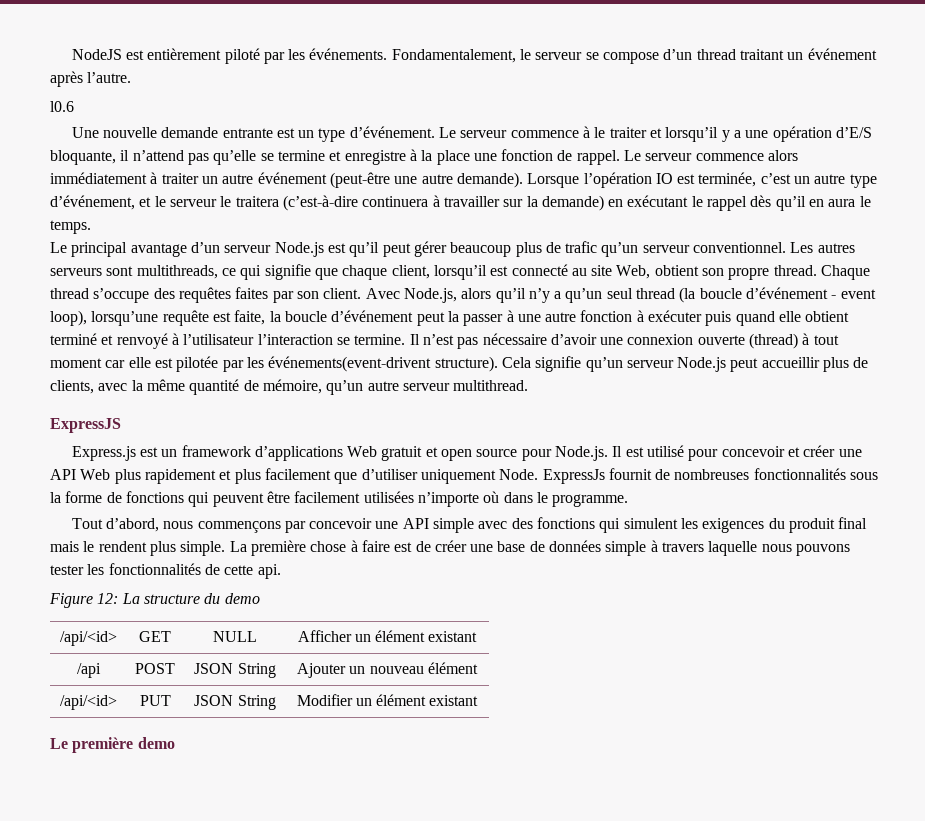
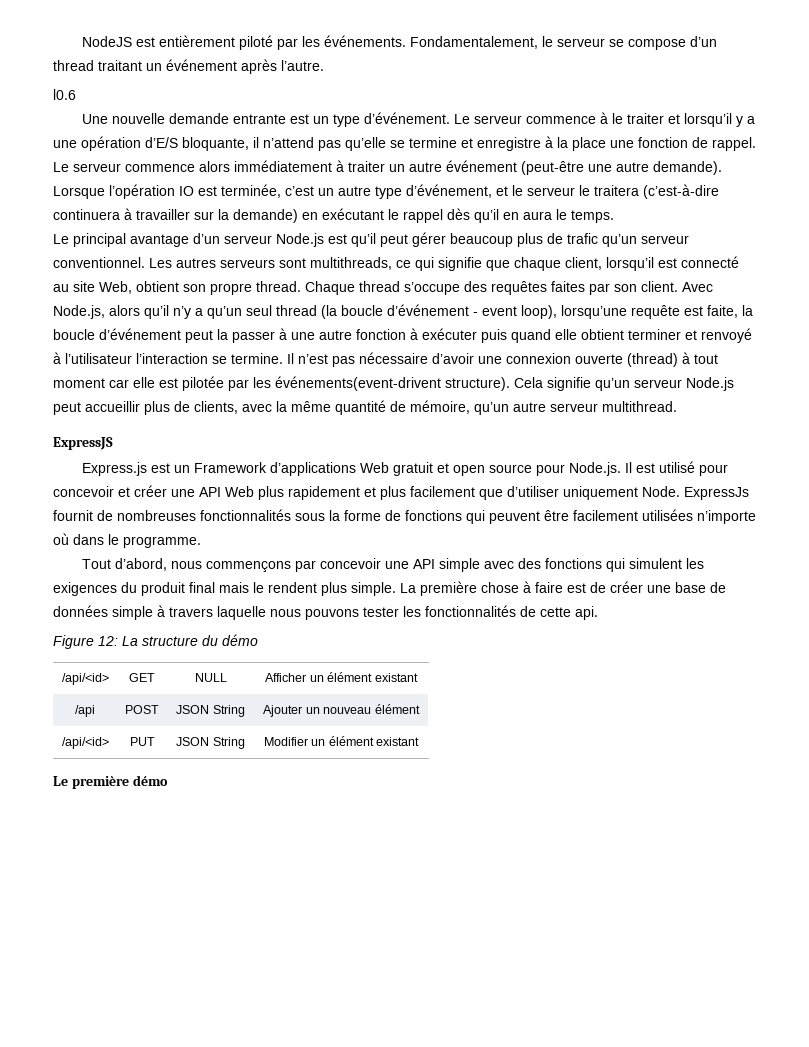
[50,333,97,345] terminé -> [628,329,681,340] terminer
[181,445,251,457] framework -> [193,462,267,473] Framework
[224,593,260,604] demo -> [222,634,258,646] démo
[137,737,175,749] demo -> [132,775,168,786] démo

